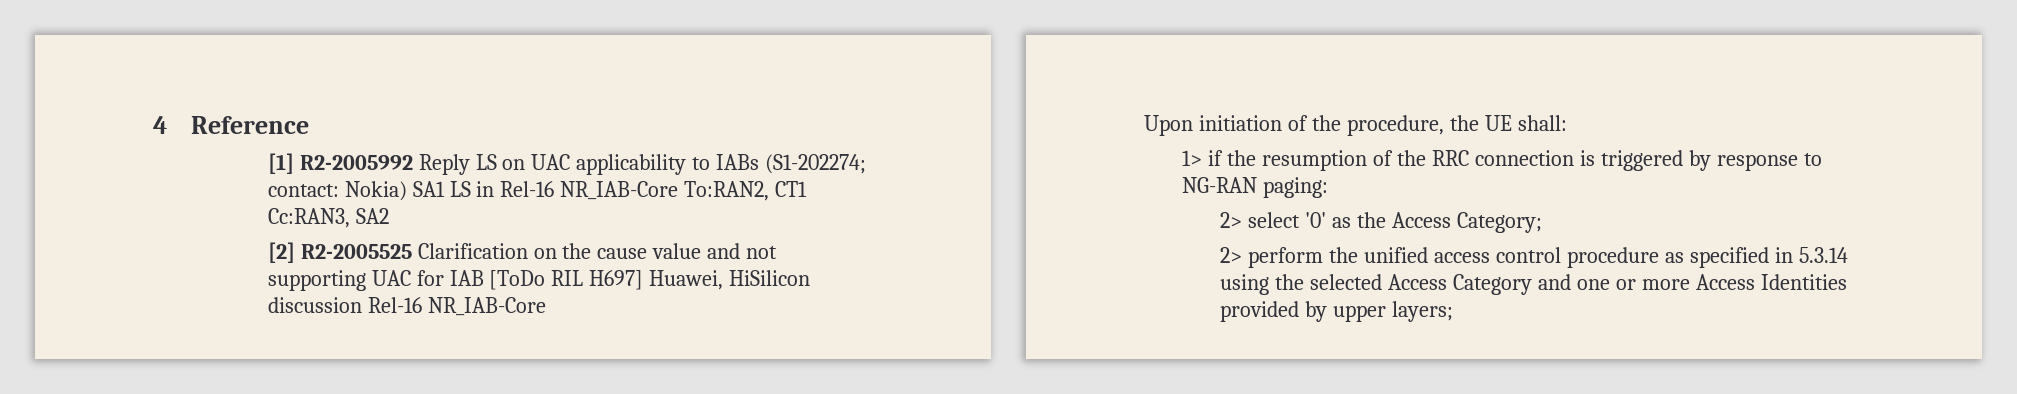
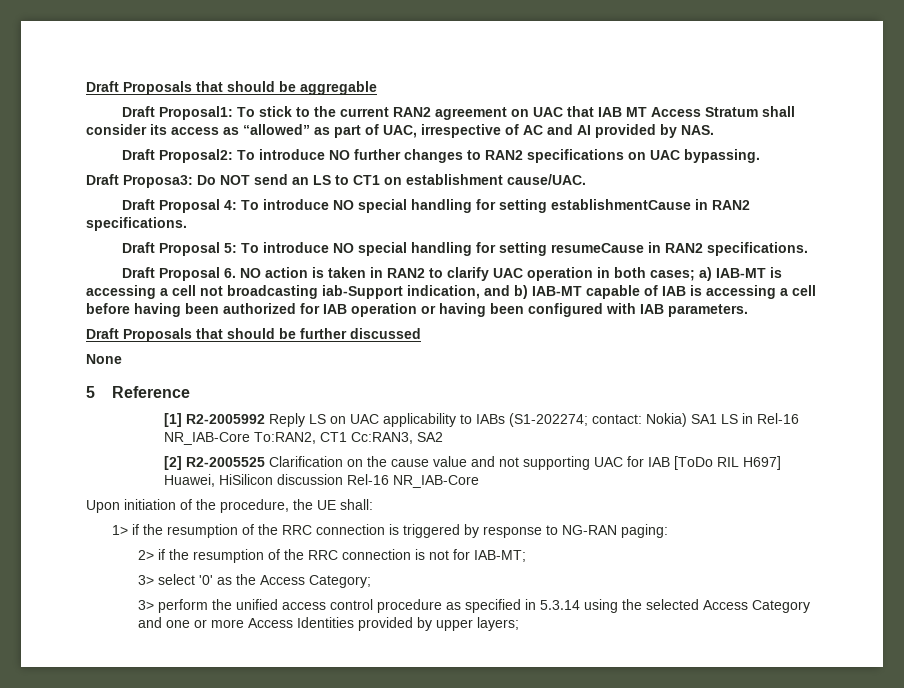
[153,116,167,134] 4 -> [86,81,377,95] [121,106,795,120] [86,124,714,138] [121,149,760,163] [86,174,586,188] [121,199,750,213] [86,217,187,231] [121,242,808,256] [121,267,782,281] [86,285,816,299] [86,303,748,317] [86,328,421,342] [86,354,122,364] [86,386,95,398] Draft Proposals that should be aggregable // Draft Proposal1: To stick to the current RAN2 agreement on UAC that IAB MT Access Stratum shall consider its access as “allowed” as part of UAC, irrespective of AC and AI provided by NAS. // Draft Proposal2: To introduce NO further changes to RAN2 specifications on UAC bypassing. // Draft Proposa3: Do NOT send an LS to CT1 on establishment cause/UAC. // Draft Proposal 4: To introduce NO special handling for setting establishmentCause in RAN2 specifications. // Draft Proposal 5: To introduce NO special handling for setting resumeCause in RAN2 specifications. // Draft Proposal 6. NO action is taken in RAN2 to clarify UAC operation in both cases; a) IAB-MT is accessing a cell not broadcasting iab-Support indication, and b) IAB-MT capable of IAB is accessing a cell before having been authorized for IAB operation or having been configured with IAB parameters. // Draft Proposals that should be further discussed // None // 5
(1243, 220) none -> [157,549,526,563] [137,575,154,585] if the resumption of the RRC connection is not for IAB-MT; // 3>
[1220,247,1243,263] 2> -> [137,600,154,610] 3>

